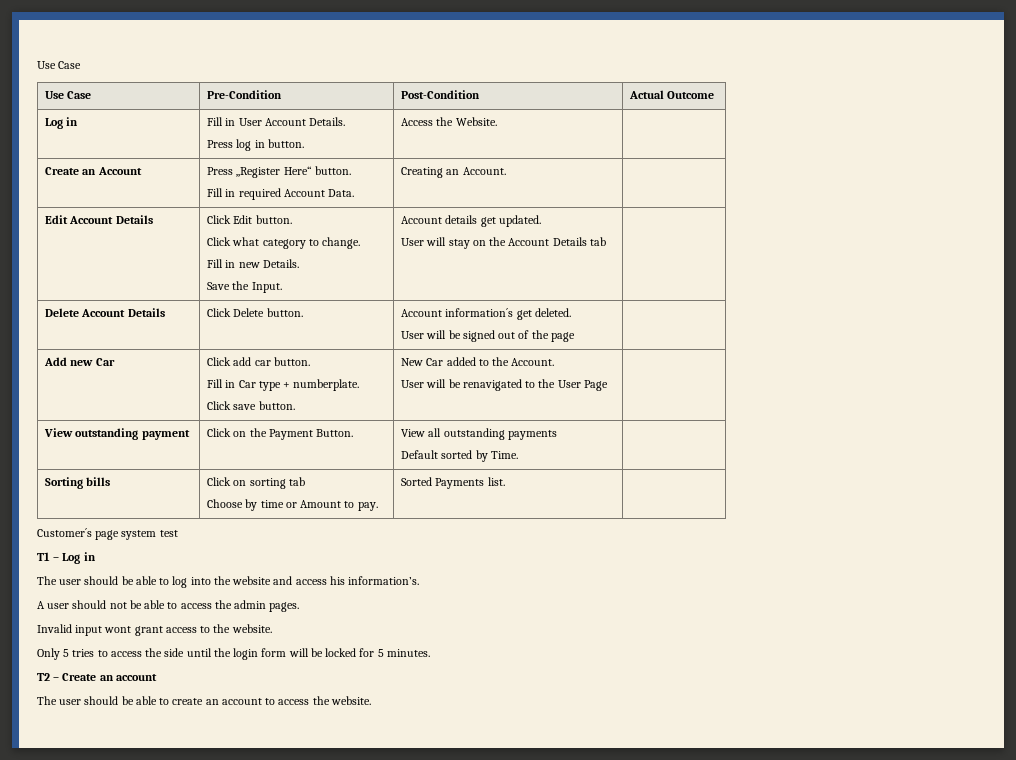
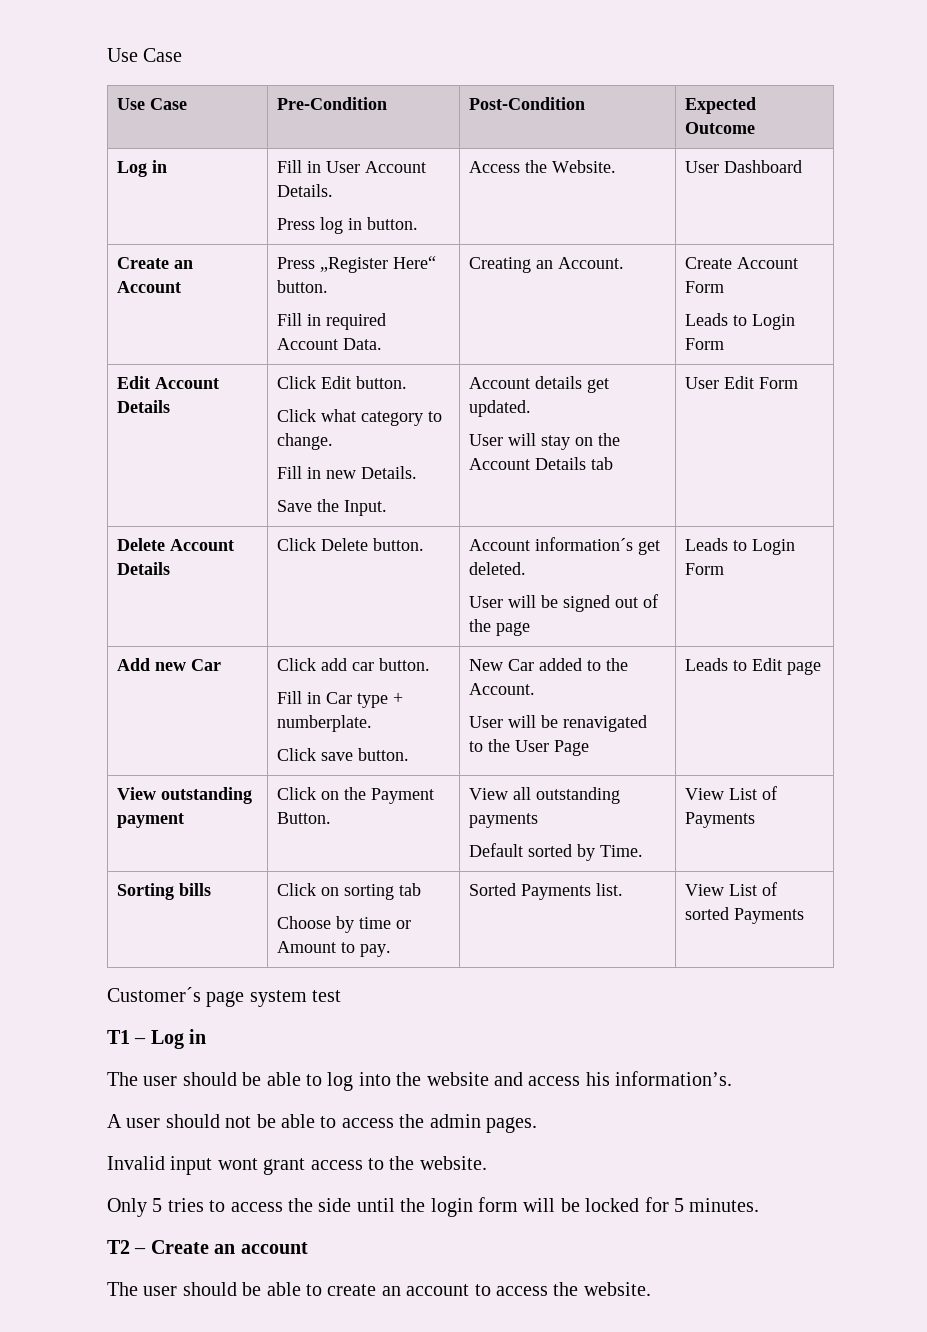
[629,90,665,99] Actual -> [685,97,757,114] Expected
(497, 121) none -> [685,160,803,173] User Dashboard
(506, 171) none -> [685,257,799,269] [685,281,725,293] [685,313,796,330] [685,338,725,350] Create Account Form // Leads to Login Form
(606, 241) none -> [685,376,799,389] User Edit Form
(575, 337) none -> [685,538,796,555] [685,563,725,575] Leads to Login Form
(608, 385) none -> [685,658,822,675] Leads to Edit page
(518, 455) none -> [685,786,778,800] [685,812,756,828] View List of Payments
(505, 481) none -> [685,882,778,896] [685,907,805,924] View List of sorted Payments

